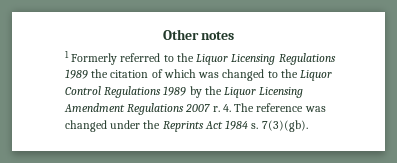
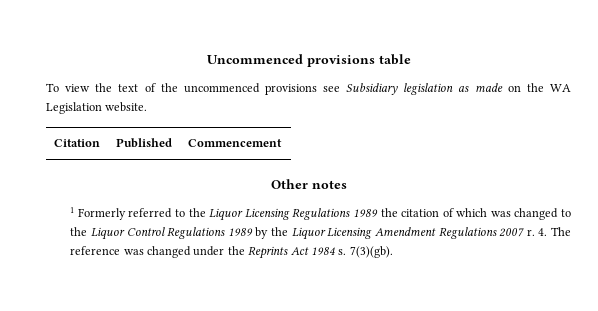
(162, 34) none -> [206,54,411,67] [46,83,571,95] [46,102,148,114] [53,139,100,147] [115,138,172,148] [187,139,282,147] Uncommenced provisions table // To view the text of the uncommenced provisions see Subsidiary legislation as made on the WA Legislation website. // Citation | Published | Commencement //

